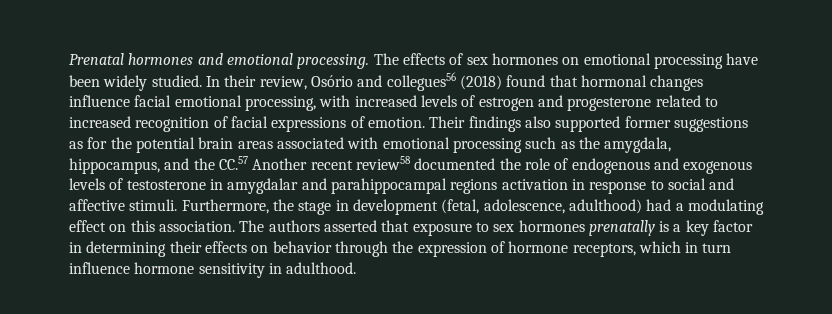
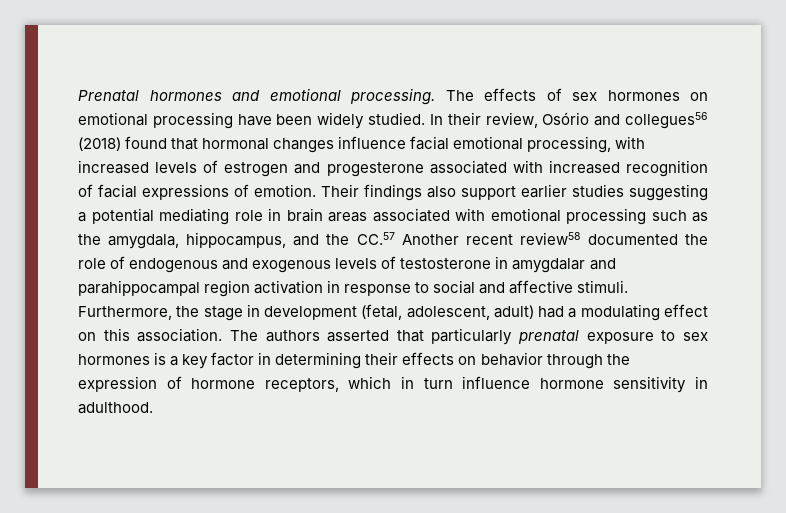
[655,95,718,107] related to -> [429,160,543,174] associated with
[555,116,748,132] [69,137,195,153] supported former suggestions as for the potential -> [461,184,708,201] [78,208,281,225] support earlier studies suggesting a potential mediating role in
[450,179,498,194] regions -> [204,280,251,297] region
[483,199,642,214] adolescence, adulthood) -> [406,305,534,320] adolescent, adult)
(410, 226) none -> [431,328,580,345] particularly prenatal
[588,220,655,236] prenatally -> (150, 359) none

